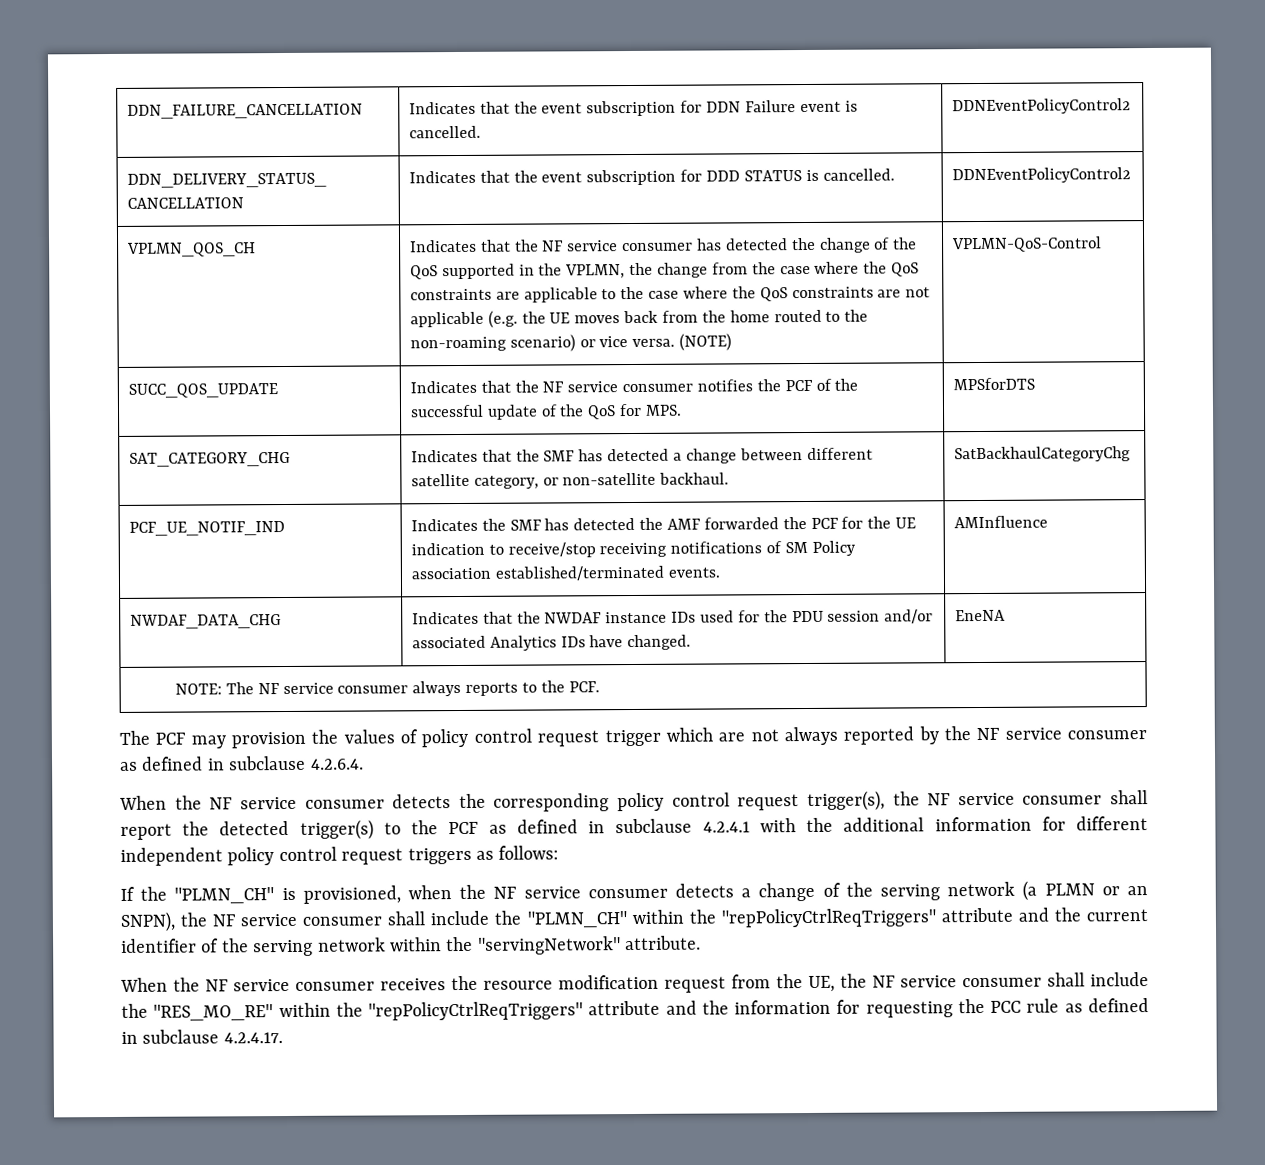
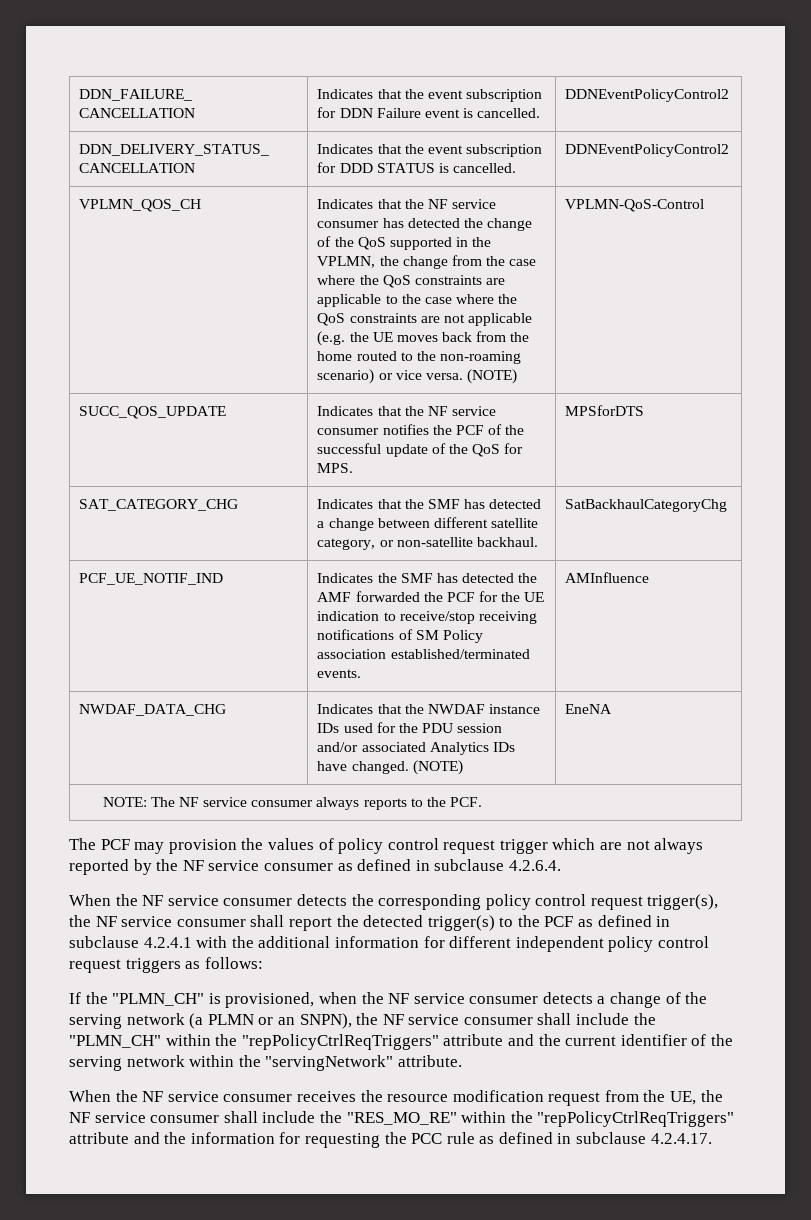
(692, 642) none -> [412,760,463,775] (NOTE)

